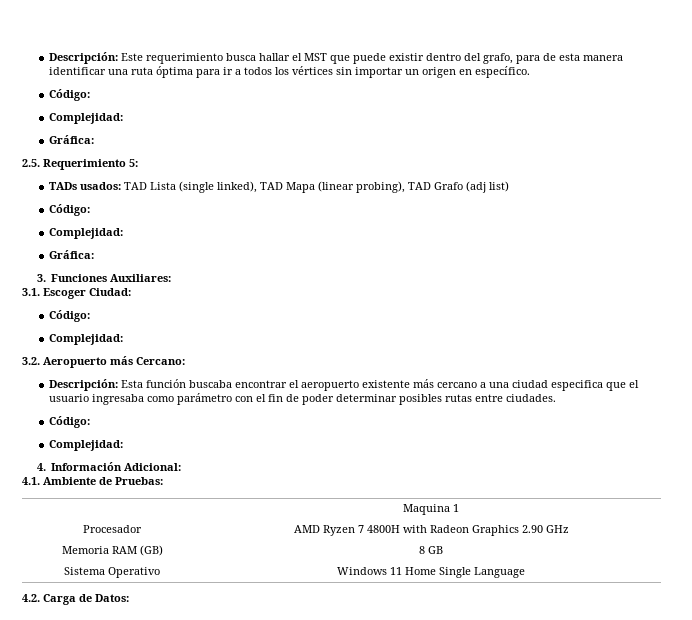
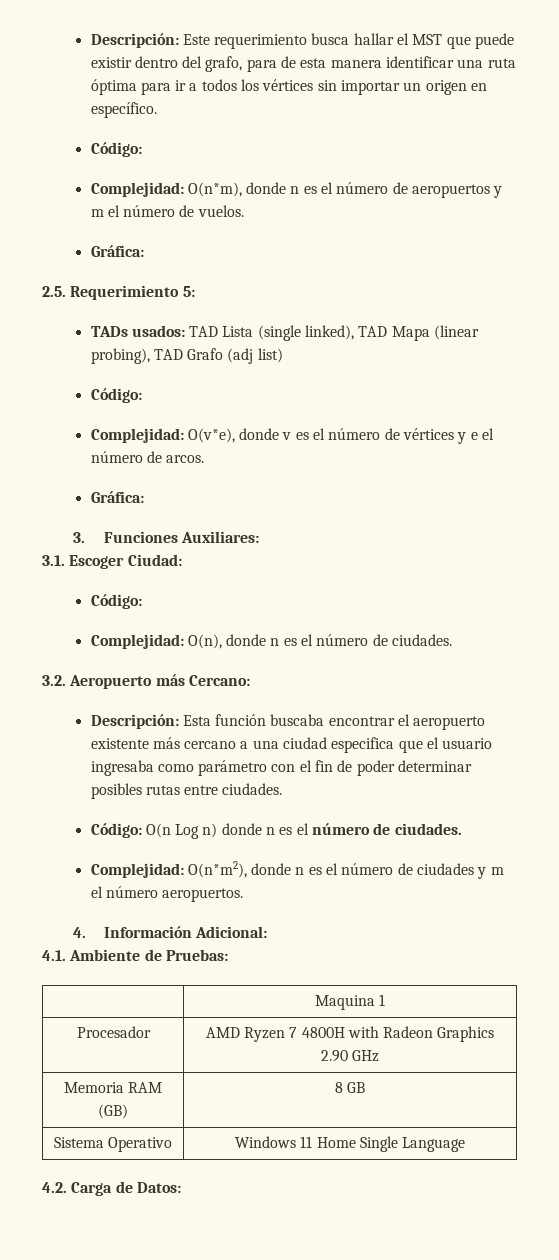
(123, 118) none -> [187,182,503,198] [90,205,244,217] O(n*m), donde n es el número de aeropuertos y m el número de vuelos.
(123, 233) none -> [187,428,495,444] [90,451,205,463] O(v*e), donde v es el número de vértices y e el número de arcos.
(123, 339) none -> [187,634,453,649] O(n), donde n es el número de ciudades.
[48,440,123,451] // Complejidad: -> [145,823,462,839] [90,861,504,879] [90,886,244,902] O(n Log n) donde n es el número de ciudades. // Complejidad: O(n*m2), donde n es el número de ciudades y m el número aeropuertos.

